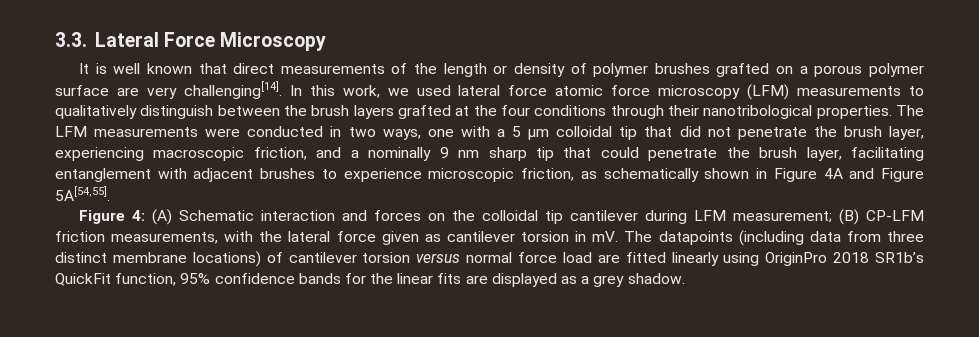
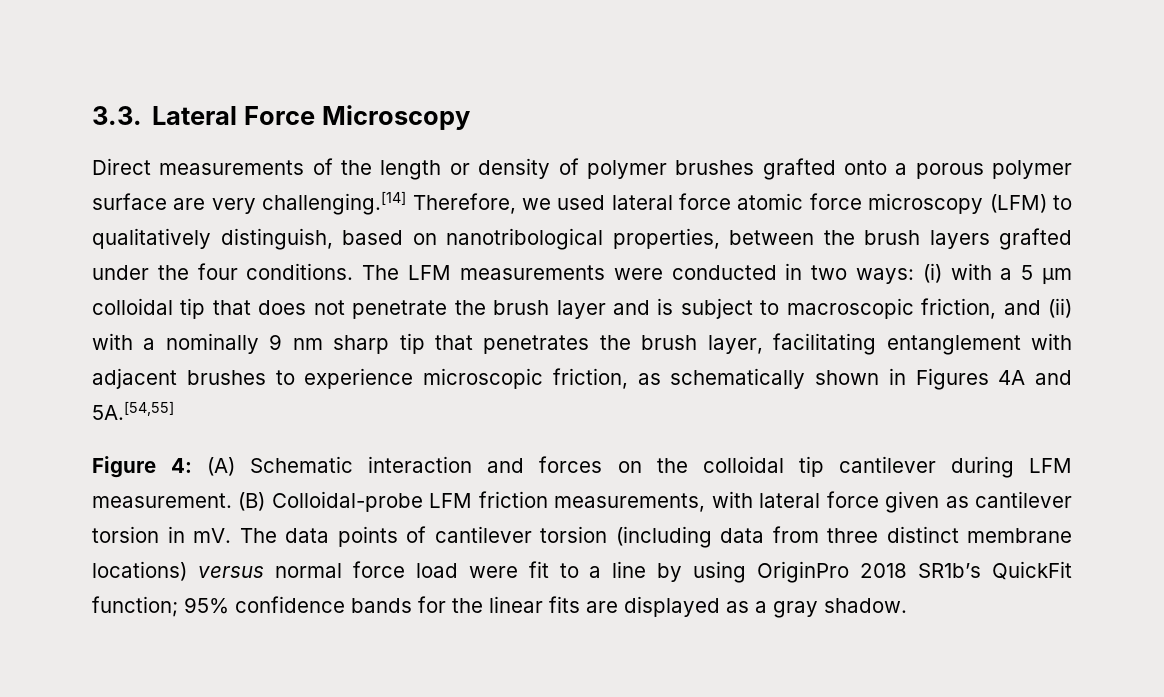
[78,63,275,74] It is well known that direct -> [92,158,151,175] Direct
[776,66,794,74] on -> [843,160,887,175] onto
[183,81,380,99] challenging[14]. In this work, -> [262,191,516,215] challenging.[14] Therefore,
[797,86,902,96] measurements -> (1047, 203) none
[140,105,214,119] distinguish -> [220,228,720,250] distinguish, based on nanotribological properties,
[455,106,470,116] at -> [92,265,149,280] under
[534,105,892,119] conditions through their nanotribological properties. -> [246,263,354,280] conditions.
[382,129,454,140] ways, one -> [855,263,942,284] ways: (i)
[679,126,701,137] did -> [258,300,307,315] does
[889,126,925,140] [55,147,144,161] layer, experiencing -> [556,298,780,319] layer and is subject to
(342, 152) none -> [1048,298,1072,318] [92,333,133,350] (ii) with
[600,147,718,161] could penetrate -> [483,335,590,354] penetrates
[773,168,817,182] Figure -> [915,368,989,390] Figures
[881,168,925,182] [55,186,110,201] Figure 5A[54,55]. -> [92,401,174,420] 5A.[54,55]
[732,209,924,225] measurement; (B) CP-LFM -> [92,491,473,512] measurement. (B) Colloidal-probe LFM
[259,231,283,242] the -> (753, 499) none
[658,231,733,245] datapoints -> [285,526,607,547] data points of cantilever torsion
[266,252,411,263] of cantilever torsion -> (187, 571) none
[597,252,719,266] are fitted linearly -> [468,561,683,582] were fit to a line by
[115,273,177,286] function, -> [92,596,178,617] function;
[593,275,625,287] grey -> [773,601,818,618] gray

